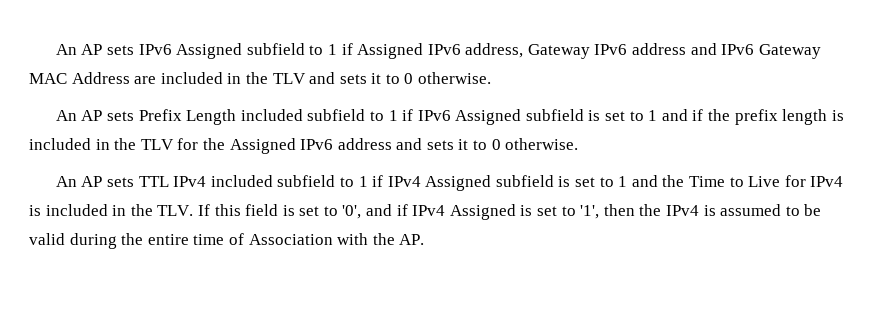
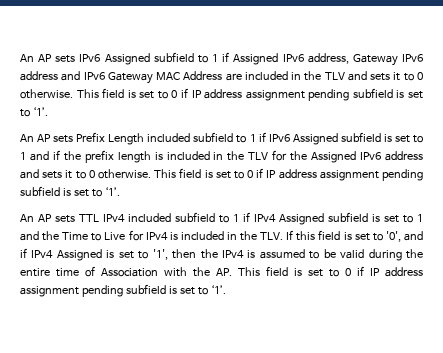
(492, 78) none -> [76,88,423,101] [20,107,48,117] This field is set to 0 if IP address assignment pending subfield is set to ‘1’.
(579, 144) none -> [154,168,423,181] [20,186,120,197] This field is set to 0 if IP address assignment pending subfield is set to ‘1’.
(425, 239) none -> [238,266,423,277] [20,284,226,297] This field is set to 0 if IP address assignment pending subfield is set to ‘1’.

